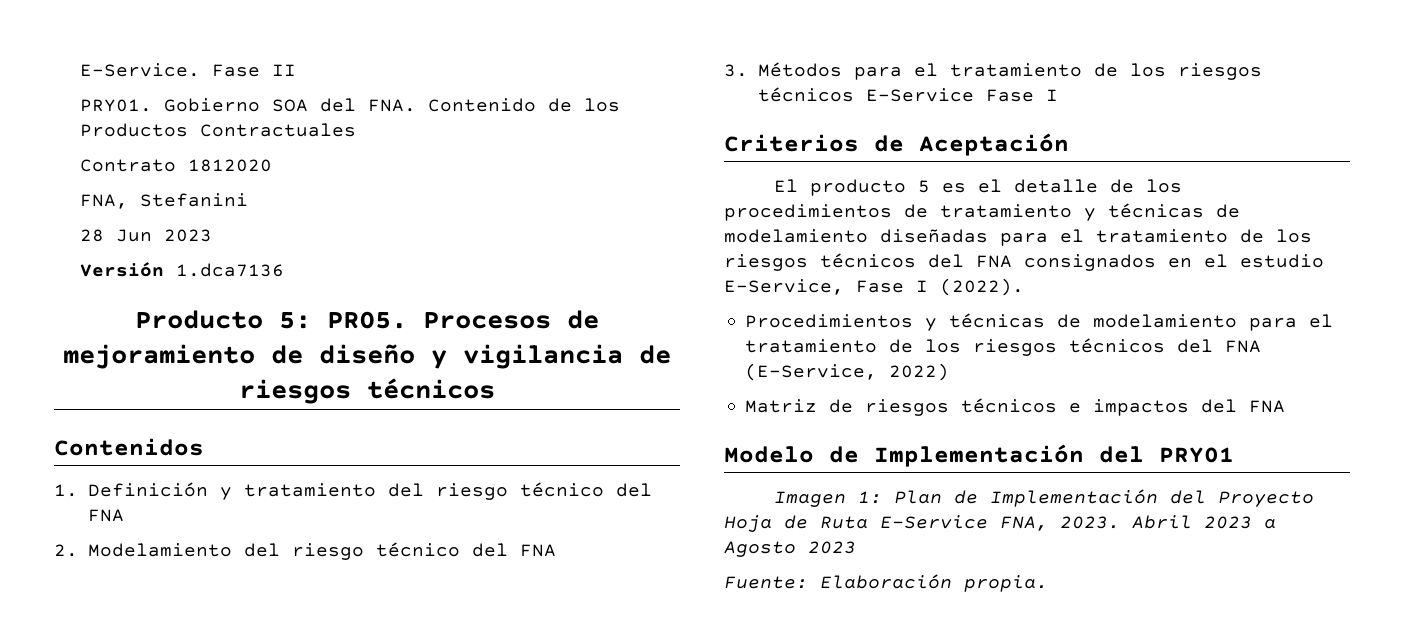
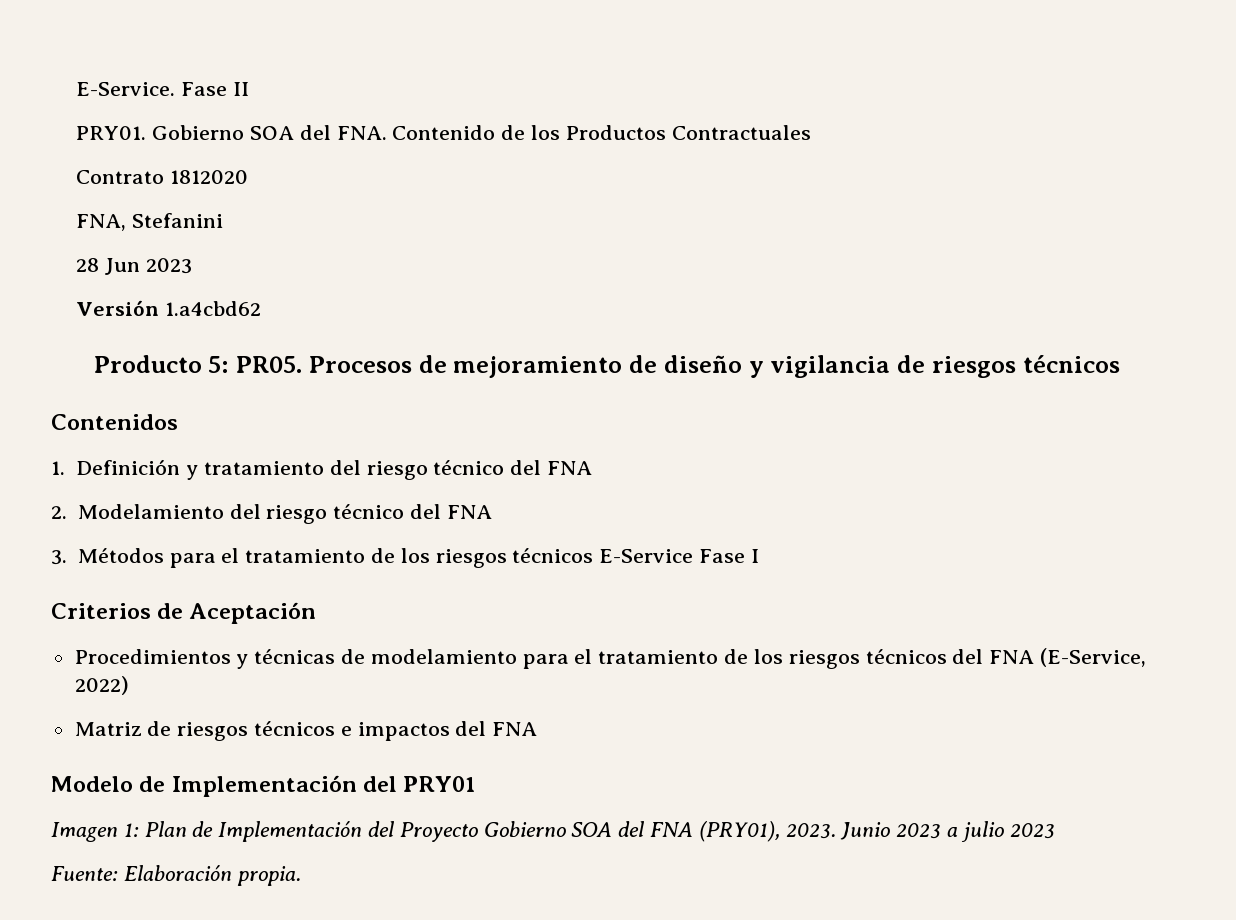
[176,263,285,277] 1.dca7136 -> [165,301,262,316] 1.a4cbd62
[773,179,1182,196] [724,203,1240,221] [724,229,1312,246] [724,253,1324,271] [724,278,1024,296] // El producto 5 es el detalle de los procedimientos de tratamiento y técnicas de modelamiento diseñadas para el tratamiento de los riesgos técnicos del FNA consignados en el estudio E-Service, Fase I (2022). -> (316, 613) none
[724,515,1192,532] Hoja de Ruta E-Service FNA, 2023. Abril -> [483,821,891,842] Gobierno SOA del FNA (PRY01), 2023. Junio
[724,541,796,557] Agosto -> [960,821,1004,842] julio

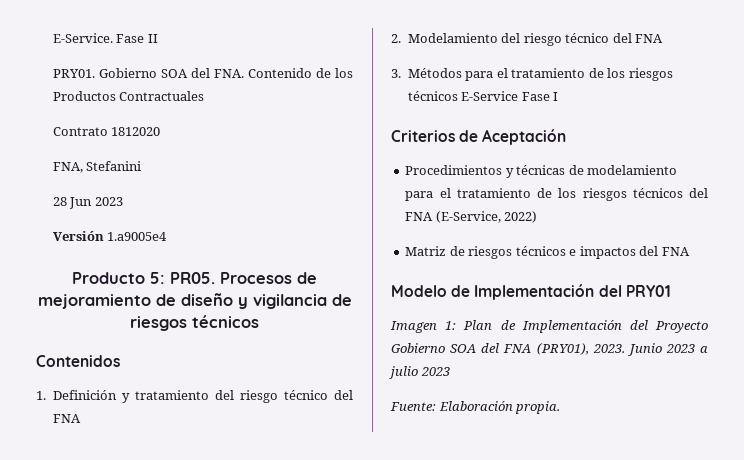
[165,301,262,316] 1.a4cbd62 -> [107,232,168,241] 1.a9005e4

